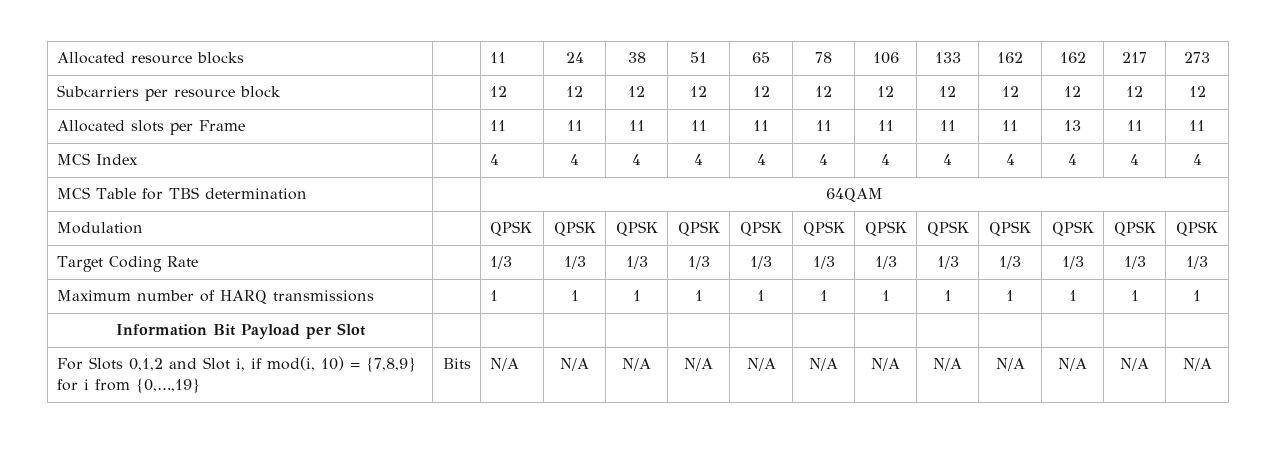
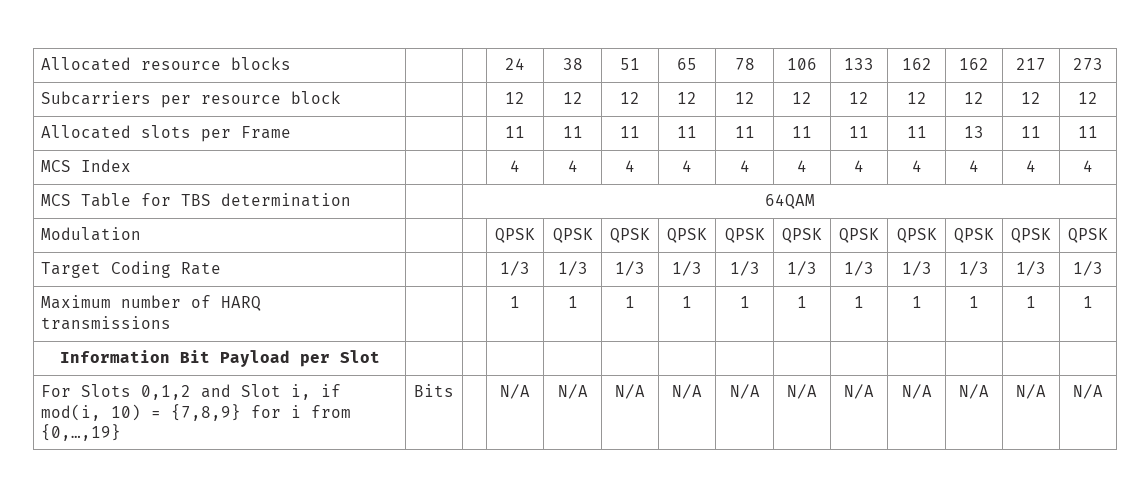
[489,52,506,63] 11 -> (292, 63) none
[489,86,507,97] 12 -> (342, 97) none
[489,120,506,131] 11 -> (292, 132) none
[489,154,499,165] 4 -> (132, 165) none
[489,221,532,236] QPSK -> (142, 234) none
[489,256,512,269] 1/3 -> (222, 268) none
[489,290,498,301] 1 -> (172, 323) none
[489,358,519,371] N/A -> (454, 390) none

